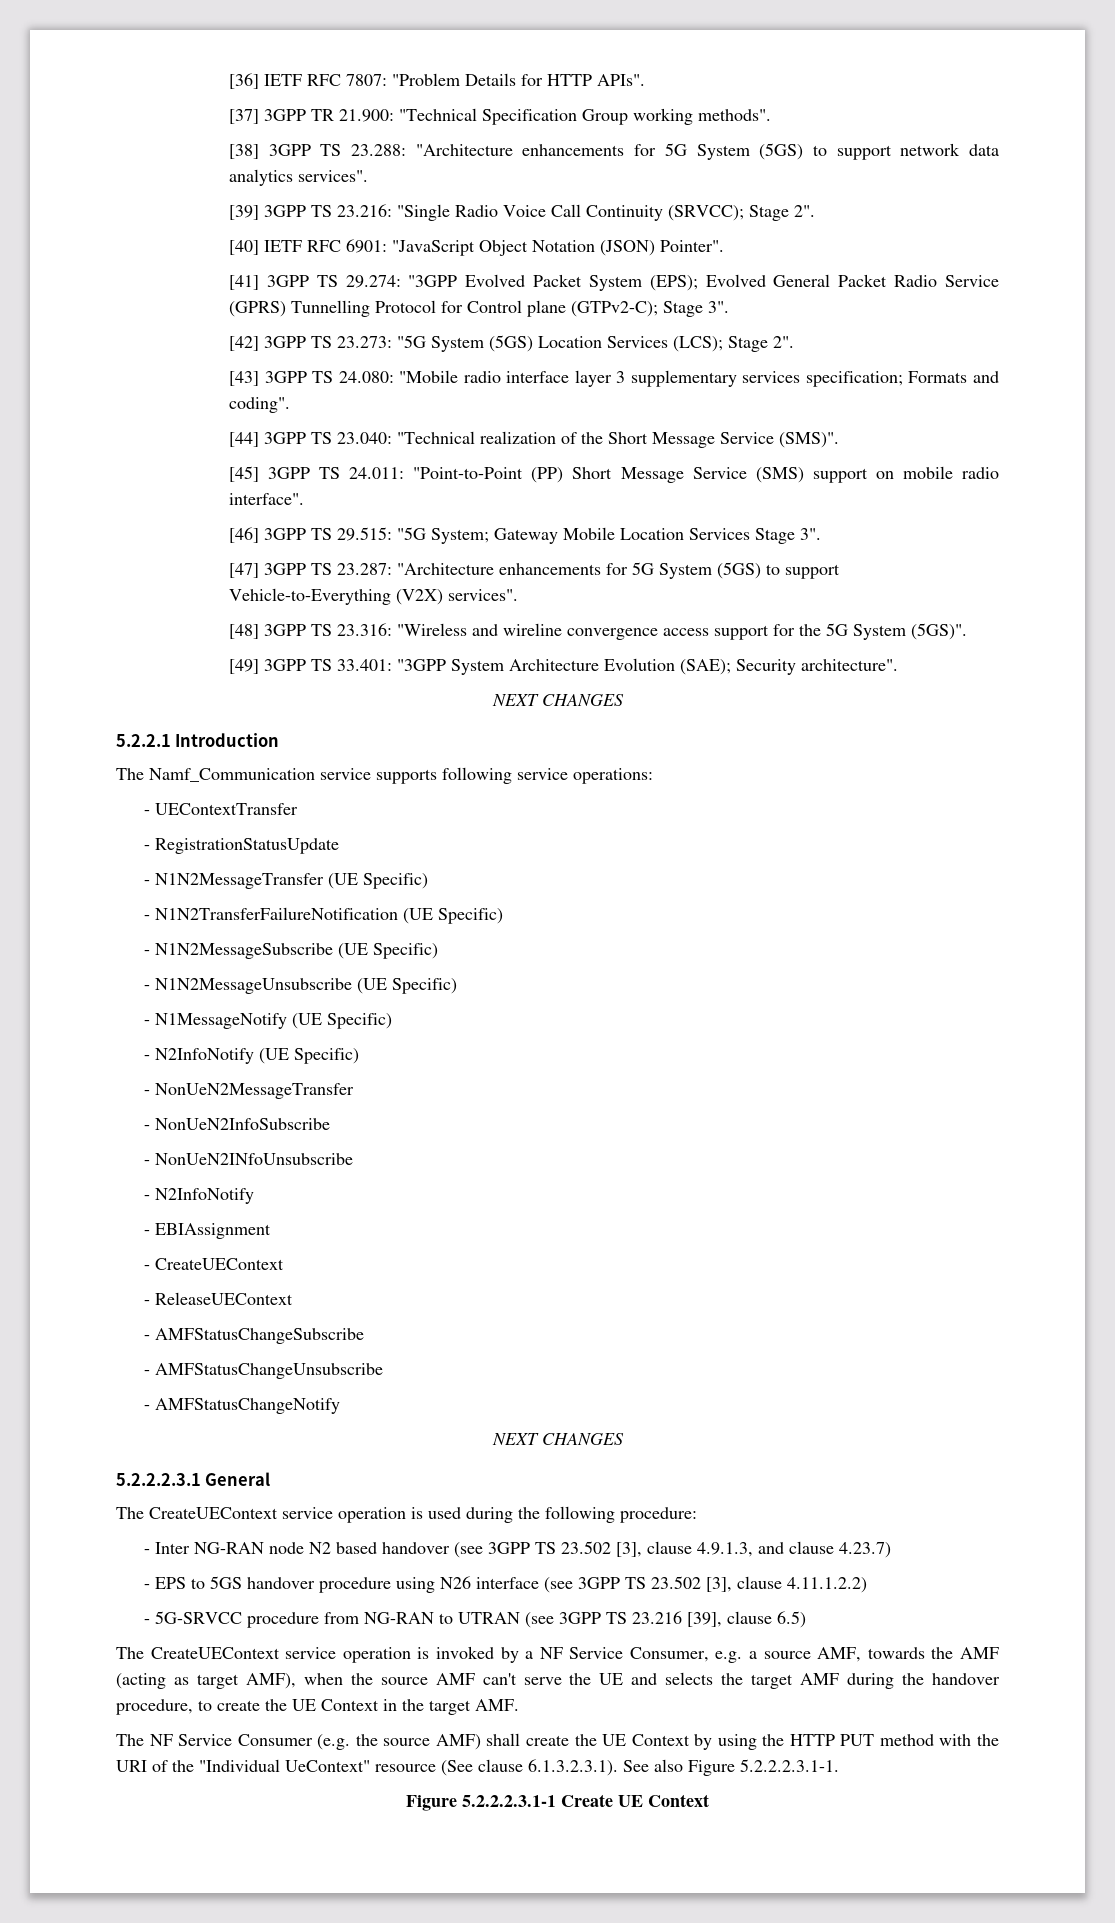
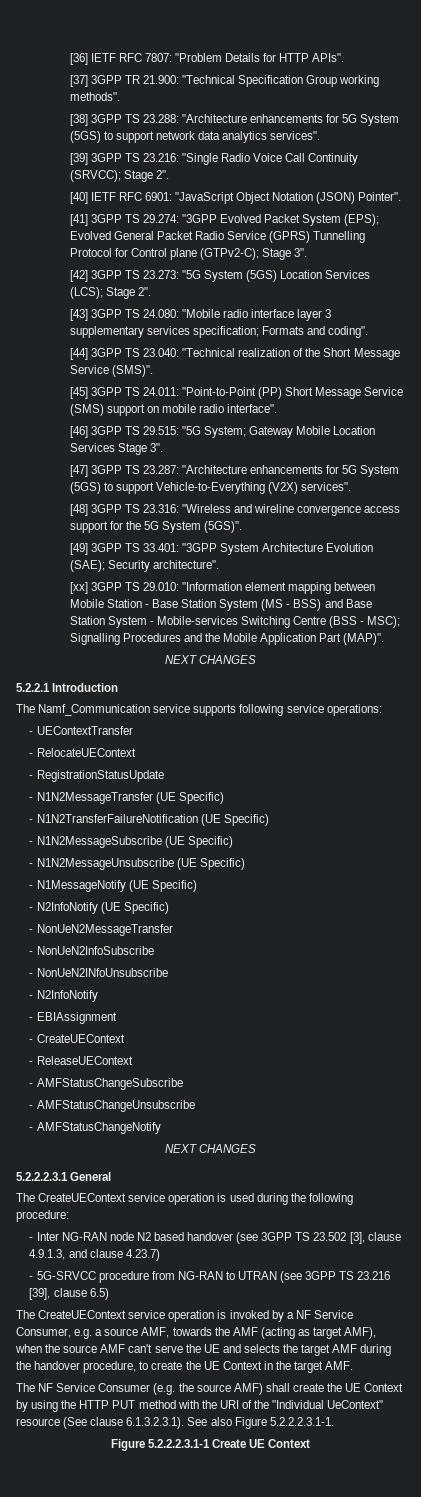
(899, 665) none -> [69,582,376,594] [69,599,372,611] [69,616,401,628] [69,633,385,645] // [xx] 3GPP TS 29.010: "Information element mapping between Mobile Station - Base Station System (MS - BSS) and Base Station System - Mobile-services Switching Centre (BSS - MSC); Signalling Procedures and the Mobile Application Part (MAP)".
(299, 809) none -> [29,748,136,757] // - RelocateUEContext
[144,1576,868,1593] // - EPS to 5GS handover procedure using N26 interface (see 3GPP TS 23.502 [3], clause 4.11.1.2.2) -> (160, 1255) none

